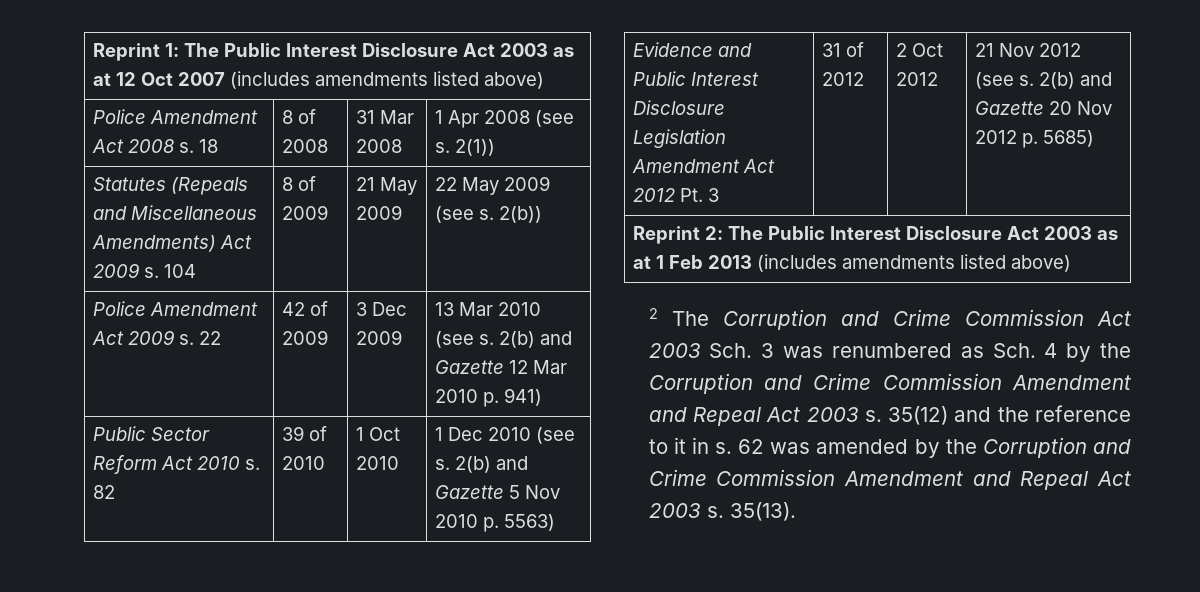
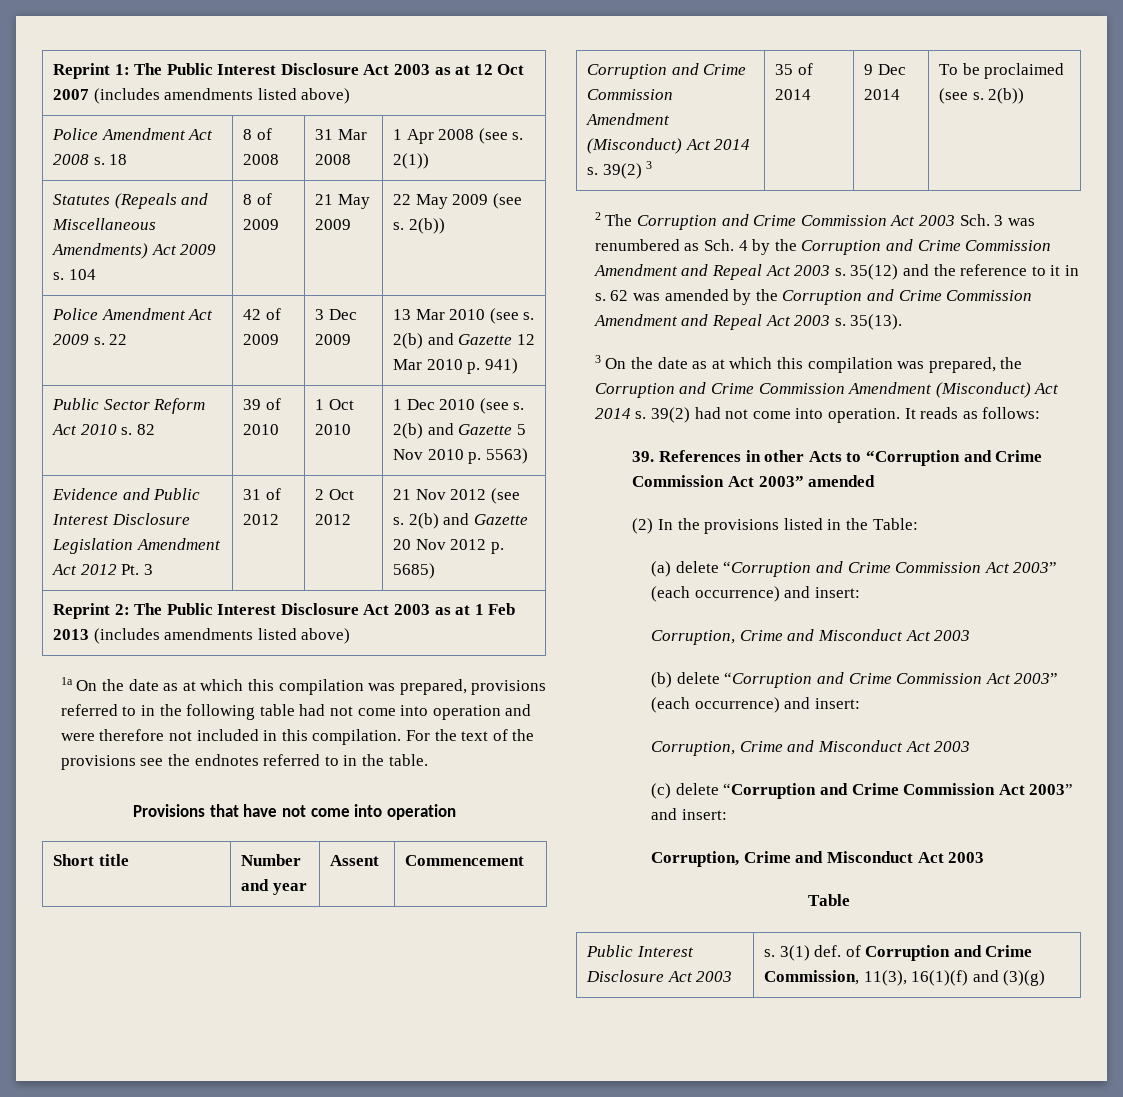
(1071, 263) none -> [60,677,547,695] [60,704,532,720] [60,729,535,745] [60,754,428,770] [133,804,456,820] [52,854,129,866] [240,854,301,866] [240,879,307,895] [329,855,379,866] [404,855,524,866] [586,63,747,79] [586,89,673,100] [585,113,670,125] [586,138,751,154] [586,161,653,179] [774,63,813,75] [774,89,811,100] [863,64,906,75] [863,89,900,100] [938,63,1065,79] [938,88,1025,104] // 1a On the date as at which this compilation was prepared, provisions referred to in the following table had not come into operation and were therefore not included in this compilation. For the text of the provisions see the endnotes referred to in the table. // Provisions that have not come into operation // Short title | Number and year | Assent | Commencement // Corruption and Crime Commission Amendment (Misconduct) Act 2014 s. 39(2) 3 | 35 of 2014 | 9 Dec 2014 | To be proclaimed (see s. 2(b))
(796, 511) none -> [594,355,1023,373] [594,382,1060,398] [594,407,1041,423] [632,450,1043,466] [632,475,876,487] [632,518,918,534] [651,561,1058,577] [651,586,860,602] [651,629,971,645] [651,672,1059,688] [651,697,860,713] [651,740,971,756] [651,783,1074,799] [651,808,727,820] [651,851,985,867] [807,894,850,906] [585,945,694,957] [585,970,733,982] [763,945,1033,961] [763,970,1046,986] // 3 On the date as at which this compilation was prepared, the Corruption and Crime Commission Amendment (Misconduct) Act 2014 s. 39(2) had not come into operation. It reads as follows: // 39. References in other Acts to “Corruption and Crime Commission Act 2003” amended // (2) In the provisions listed in the Table: // (a) delete “Corruption and Crime Commission Act 2003” (each occurrence) and insert: // Corruption, Crime and Misconduct Act 2003 // (b) delete “Corruption and Crime Commission Act 2003” (each occurrence) and insert: // Corruption, Crime and Misconduct Act 2003 // (c) delete “Corruption and Crime Commission Act 2003” and insert: // Corruption, Crime and Misconduct Act 2003 // Table // Public Interest Disclosure Act 2003 | s. 3(1) def. of Corruption and Crime Commission, 11(3), 16(1)(f) and (3)(g)

